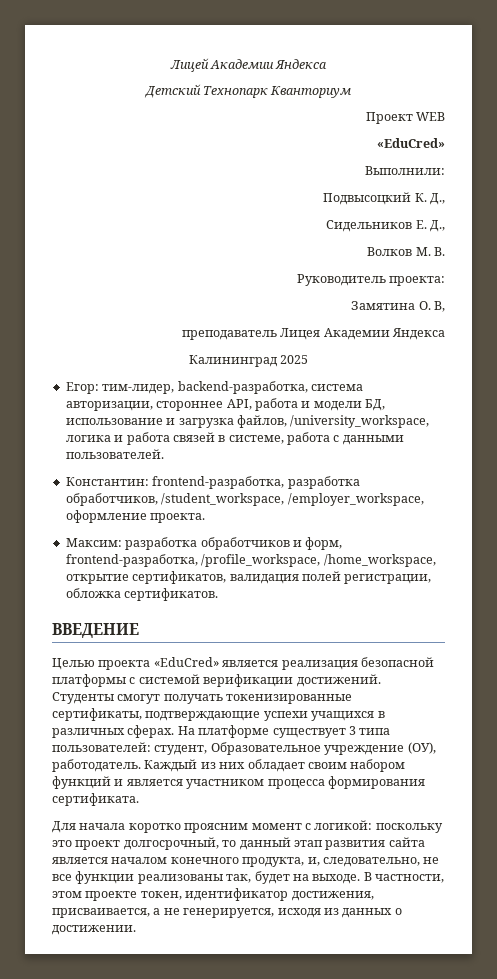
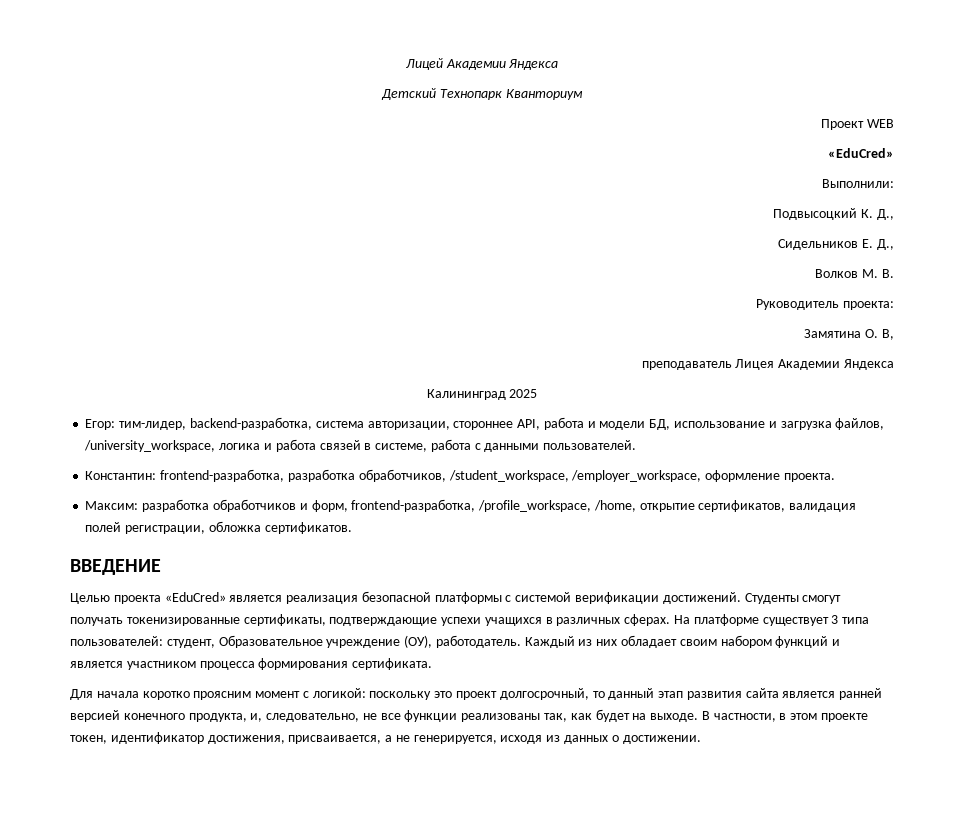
[323,554,436,567] /home_workspace, -> [593,500,636,512] /home,
[111,857,168,864] началом -> [839,688,883,700] [70,710,120,722] ранней версией
(252, 878) none -> [570,713,592,720] как
(444, 878) none -> [779,713,787,720] в

